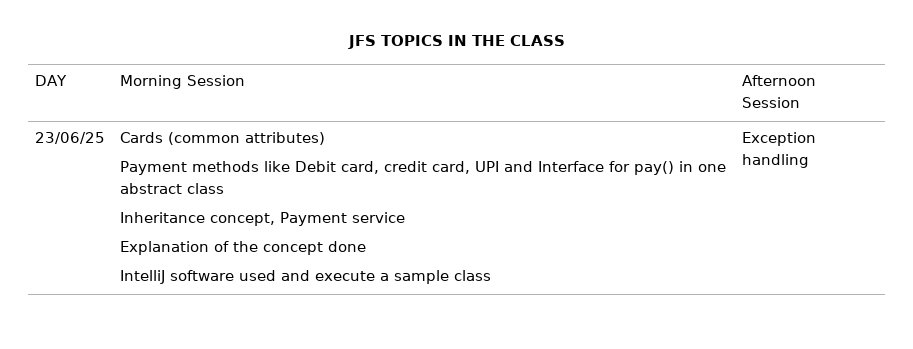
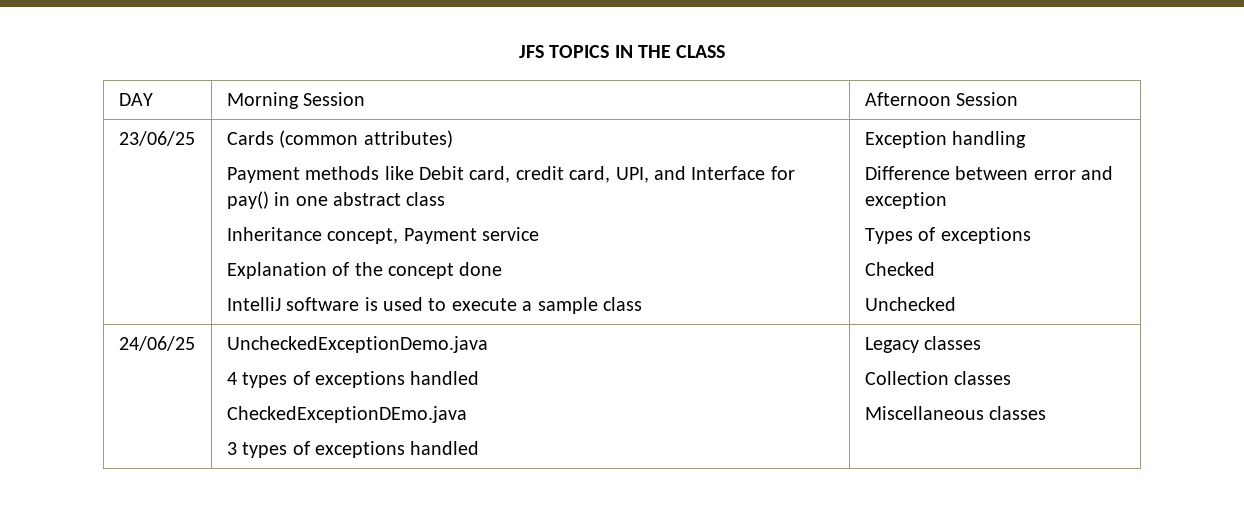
[475,161,500,172] UPI -> [615,167,649,183] UPI,
[239,270,311,281] used and -> [364,297,447,311] is used to
(810, 161) none -> [864,166,1113,180] [864,192,947,209] [864,227,1031,244] [864,262,935,276] [864,297,956,311] [118,336,195,351] [226,336,488,353] [226,371,480,388] [226,406,467,423] [226,441,480,458] [864,336,982,353] [864,371,1012,385] [864,406,1047,420] // Difference between error and exception // Types of exceptions // Checked // Unchecked // 24/06/25 | UncheckedExceptionDemo.java // 4 types of exceptions handled // CheckedExceptionDEmo.java // 3 types of exceptions handled | Legacy classes // Collection classes // Miscellaneous classes

